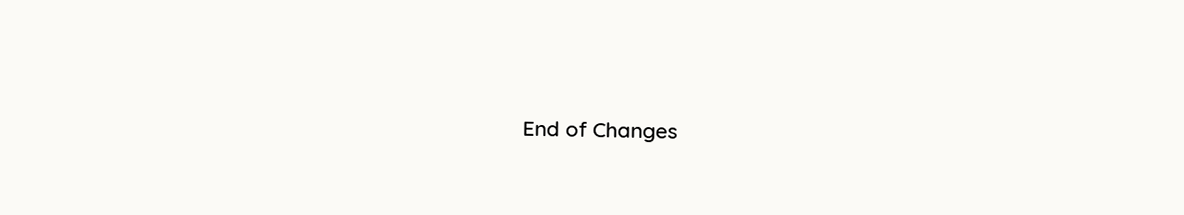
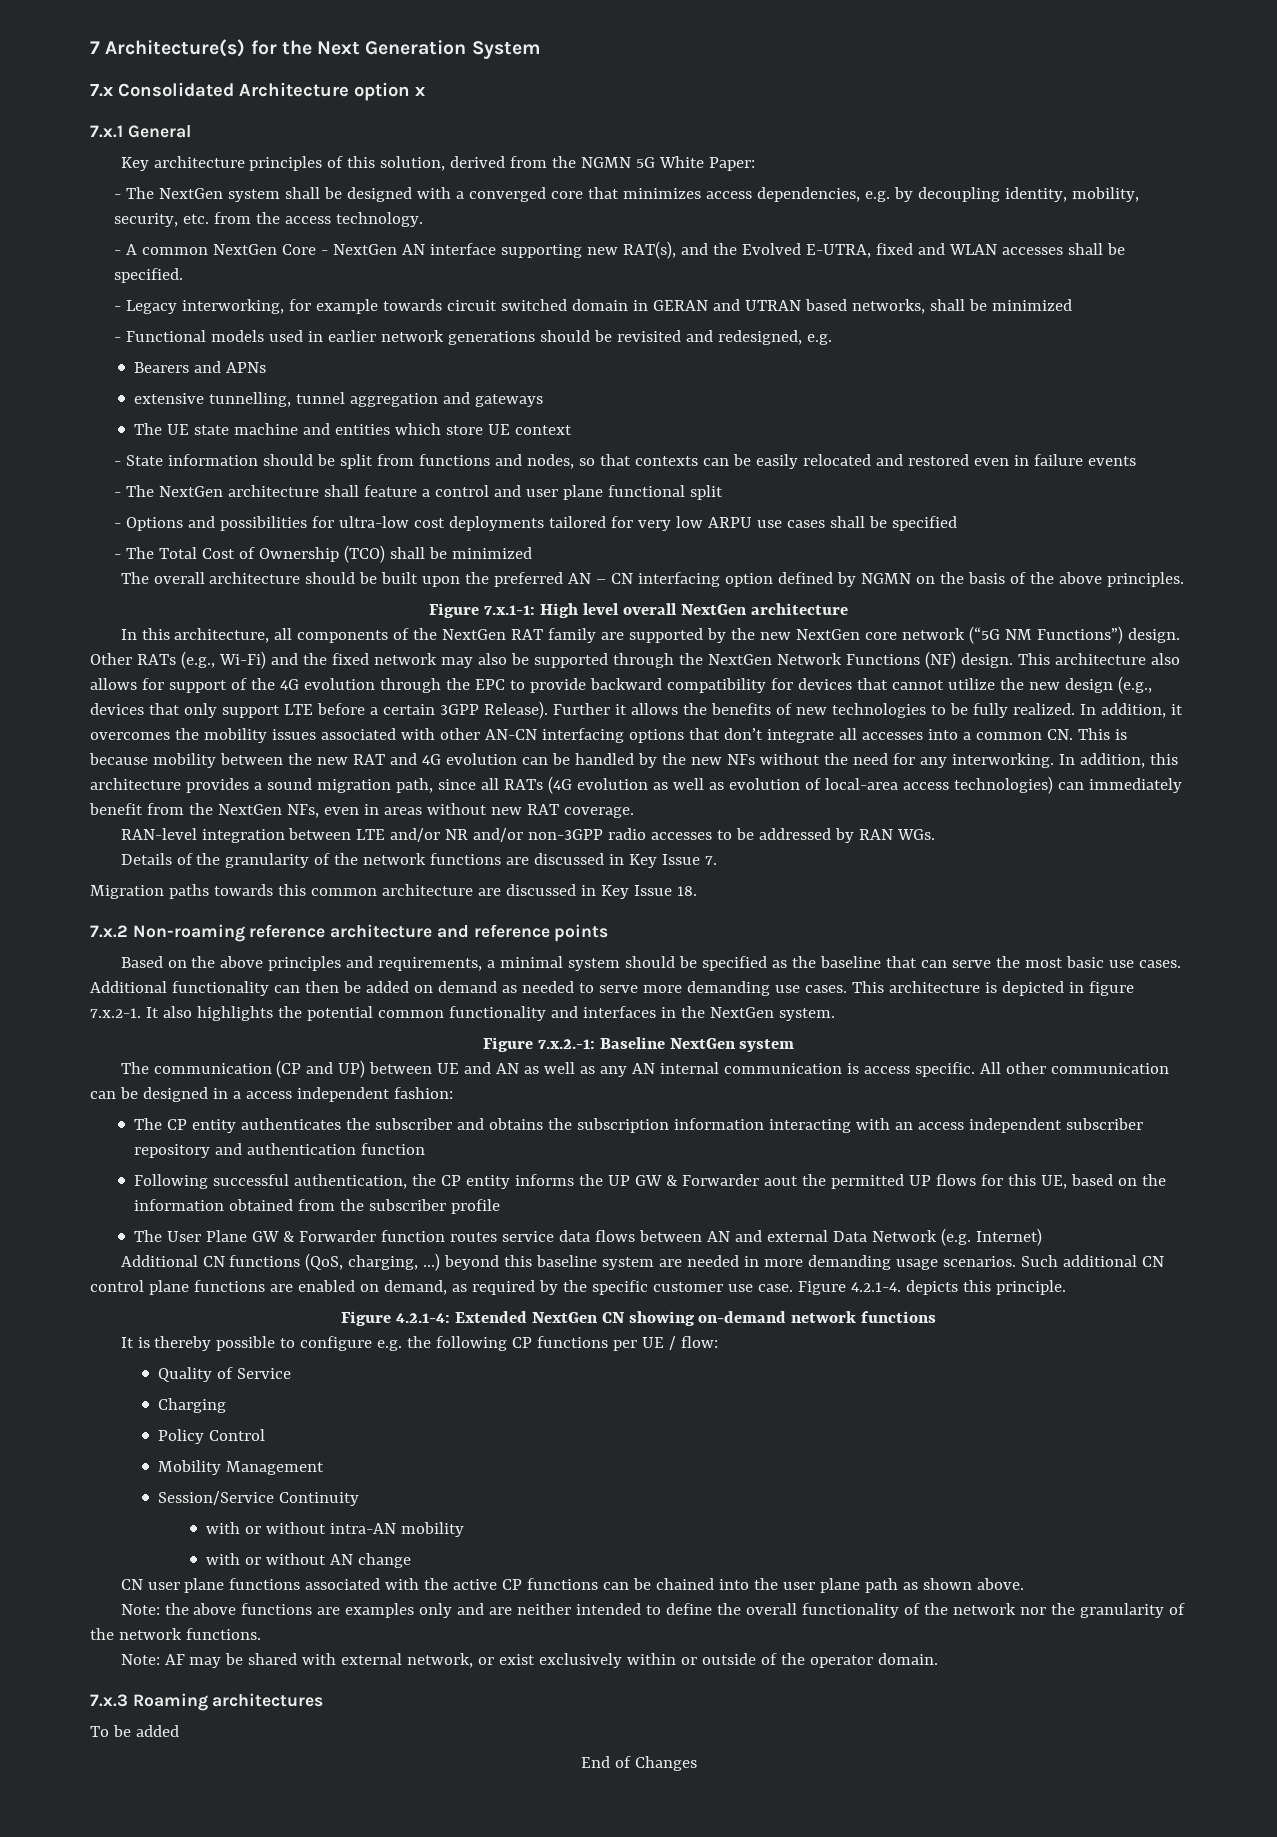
(522, 128) none -> [90,39,541,59] [90,82,425,101] [90,125,191,138] [120,156,756,171] [113,187,1139,202] [113,212,423,227] [113,241,1125,259] [113,268,183,283] [113,299,1072,314] [113,330,832,345] [134,361,267,373] [134,392,544,407] [134,423,573,435] [113,454,1136,469] [113,485,723,500] [113,516,957,531] [113,545,532,563] [120,572,1185,587] [429,603,848,618] [120,626,1181,644] [90,651,1180,669] [90,676,1152,694] [90,701,1183,719] [90,728,1127,743] [89,753,1178,768] [90,776,1182,794] [89,803,634,818] [120,828,936,843] [120,853,718,868] [90,884,697,899] [90,924,609,942] [120,956,1182,971] [90,981,1134,996] [90,1006,835,1021] [482,1037,795,1052] [120,1060,1170,1078] [90,1087,453,1102] [134,1118,1144,1133] [134,1143,426,1158] [134,1174,1167,1189] [134,1199,501,1214] [134,1228,1043,1246] [120,1253,1165,1271] [90,1280,1066,1295] [340,1311,937,1326] [120,1336,719,1351] [158,1367,292,1382] [158,1398,227,1413] [158,1429,266,1444] [158,1460,325,1475] [158,1491,360,1506] [206,1522,465,1537] [206,1553,412,1568] [120,1578,1025,1593] [120,1603,1186,1618] [90,1628,261,1640] [120,1653,939,1668] [90,1693,324,1711] [90,1725,179,1737] 7 Architecture(s) for the Next Generation System // 7.x Consolidated Architecture option x // 7.x.1 General // Key architecture principles of this solution, derived from the NGMN 5G White Paper: // - The NextGen system shall be designed with a converged core that minimizes access dependencies, e.g. by decoupling identity, mobility, security, etc. from the access technology. // - A common NextGen Core - NextGen AN interface supporting new RAT(s), and the Evolved E-UTRA, fixed and WLAN accesses shall be specified. // - Legacy interworking, for example towards circuit switched domain in GERAN and UTRAN based networks, shall be minimized // - Functional models used in earlier network generations should be revisited and redesigned, e.g. // Bearers and APNs // extensive tunnelling, tunnel aggregation and gateways // The UE state machine and entities which store UE context // - State information should be split from functions and nodes, so that contexts can be easily relocated and restored even in failure events // - The NextGen architecture shall feature a control and user plane functional split // - Options and possibilities for ultra-low cost deployments tailored for very low ARPU use cases shall be specified // - The Total Cost of Ownership (TCO) shall be minimized // The overall architecture should be built upon the preferred AN – CN interfacing option defined by NGMN on the basis of the above principles. // Figure 7.x.1-1: High level overall NextGen architecture // In this architecture, all components of the NextGen RAT family are supported by the new NextGen core network (“5G NM Functions”) design. Other RATs (e.g., Wi-Fi) and the fixed network may also be supported through the NextGen Network Functions (NF) design. This architecture also allows for support of the 4G evolution through the EPC to provide backward compatibility for devices that cannot utilize the new design (e.g., devices that only support LTE before a certain 3GPP Release). Further it allows the benefits of new technologies to be fully realized. In addition, it overcomes the mobility issues associated with other AN-CN interfacing options that don’t integrate all accesses into a common CN. This is because mobility between the new RAT and 4G evolution can be handled by the new NFs without the need for any interworking. In addition, this architecture provides a sound migration path, since all RATs (4G evolution as well as evolution of local-area access technologies) can immediately benefit from the NextGen NFs, even in areas without new RAT coverage. // RAN-level integration between LTE and/or NR and/or non-3GPP radio accesses to be addressed by RAN WGs. // Details of the granularity of the network functions are discussed in Key Issue 7. // Migration paths towards this common architecture are discussed in Key Issue 18. // 7.x.2 Non-roaming reference architecture and reference points // Based on the above principles and requirements, a minimal system should be specified as the baseline that can serve the most basic use cases. Additional functionality can then be added on demand as needed to serve more demanding use cases. This architecture is depicted in figure 7.x.2-1. It also highlights the potential common functionality and interfaces in the NextGen system. // Figure 7.x.2.-1: Baseline NextGen system // The communication (CP and UP) between UE and AN as well as any AN internal communication is access specific. All other communication can be designed in a access independent fashion: // The CP entity authenticates the subscriber and obtains the subscription information interacting with an access independent subscriber repository and authentication function // Following successful authentication, the CP entity informs the UP GW & Forwarder aout the permitted UP flows for this UE, based on the information obtained from the subscriber profile // The User Plane GW & Forwarder function routes service data flows between AN and external Data Network (e.g. Internet) // Additional CN functions (QoS, charging, …) beyond this baseline system are needed in more demanding usage scenarios. Such additional CN control plane functions are enabled on demand, as required by the specific customer use case. Figure 4.2.1-4. depicts this principle. // Figure 4.2.1-4: Extended NextGen CN showing on-demand network functions // It is thereby possible to configure e.g. the following CP functions per UE / flow: // Quality of Service // Charging // Policy Control // Mobility Management // Session/Service Continuity // with or without intra-AN mobility // with or without AN change // CN user plane functions associated with the active CP functions can be chained into the user plane path as shown above. // Note: the above functions are examples only and are neither intended to define the overall functionality of the network nor the granularity of the network functions. // Note: AF may be shared with external network, or exist exclusively within or outside of the operator domain. // 7.x.3 Roaming architectures // To be added //

